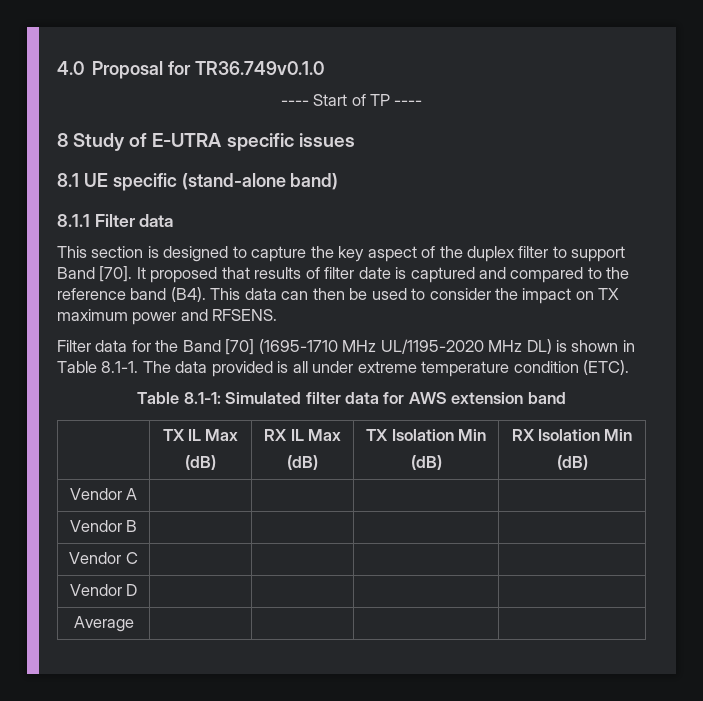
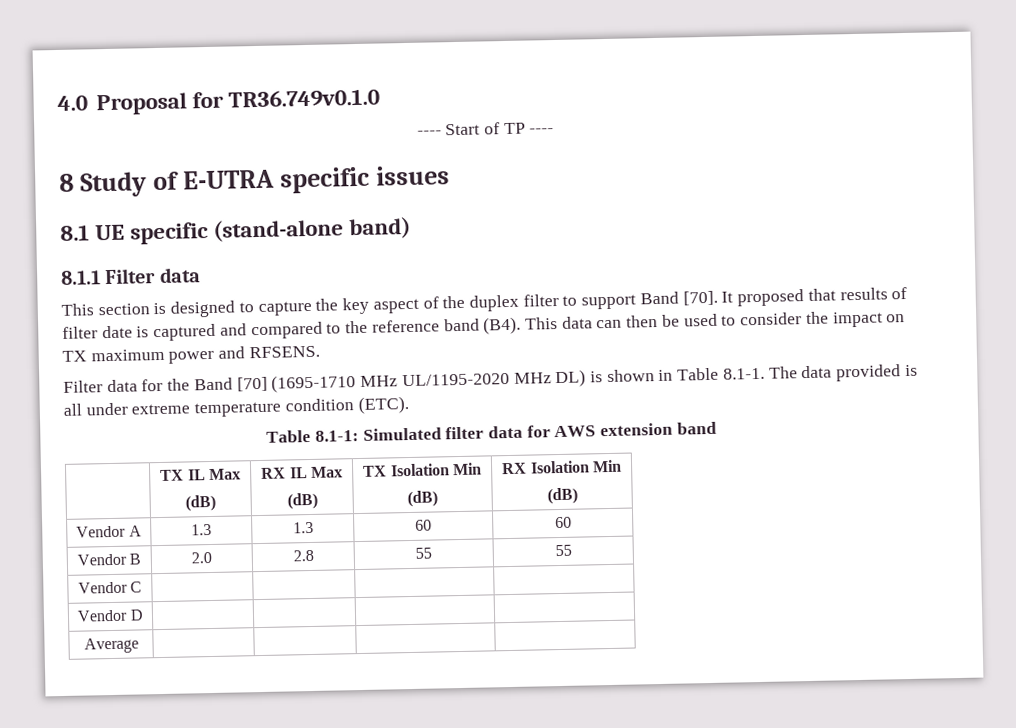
[69,520,138,532] | | | // Vendor B | | | | -> [191,523,212,536] [292,521,314,534] [415,519,432,531] [554,516,572,529] [76,553,142,566] [191,551,212,564] [292,549,314,562] [415,547,432,559] [554,544,572,557] 1.3 | 1.3 | 60 | 60 // Vendor B | 2.0 | 2.8 | 55 | 55

